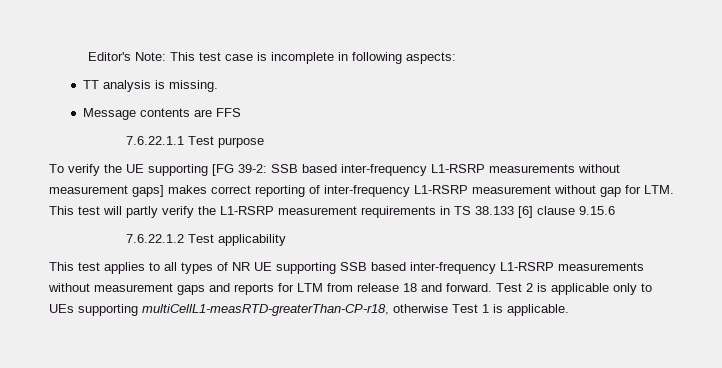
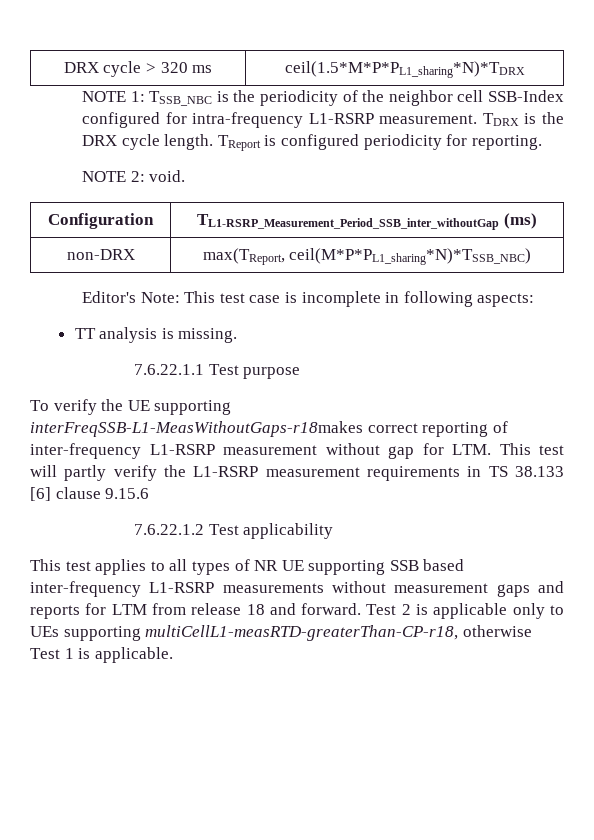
(87, 56) none -> [63,61,213,77] [284,61,525,78] [81,90,564,106] [81,112,564,128] [81,134,542,151] [81,170,186,182] [48,213,154,229] [197,213,537,230] [66,249,135,260] [202,248,532,265] DRX cycle > 320 ms | ceil(1.5*M*P*PL1_sharing*N)*TDRX // NOTE 1: TSSB_NBC is the periodicity of the neighbor cell SSB-Index configured for intra-frequency L1-RSRP measurement. TDRX is the DRX cycle length. TReport is configured periodicity for reporting. // NOTE 2: void. // Configuration | TL1-RSRP_Measurement_Period_SSB_inter_withoutGap (ms) // non-DRX | max(TReport, ceil(M*P*PL1_sharing*N)*TSSB_NBC) //
[82,108,241,120] // Message contents are FFS -> (238, 335) none
[212,164,620,176] [49,185,207,197] [FG 39-2: SSB based inter-frequency L1-RSRP measurements without measurement gaps] makes -> [30,421,363,437] interFreqSSB-L1-MeasWithoutGaps-r18makes

